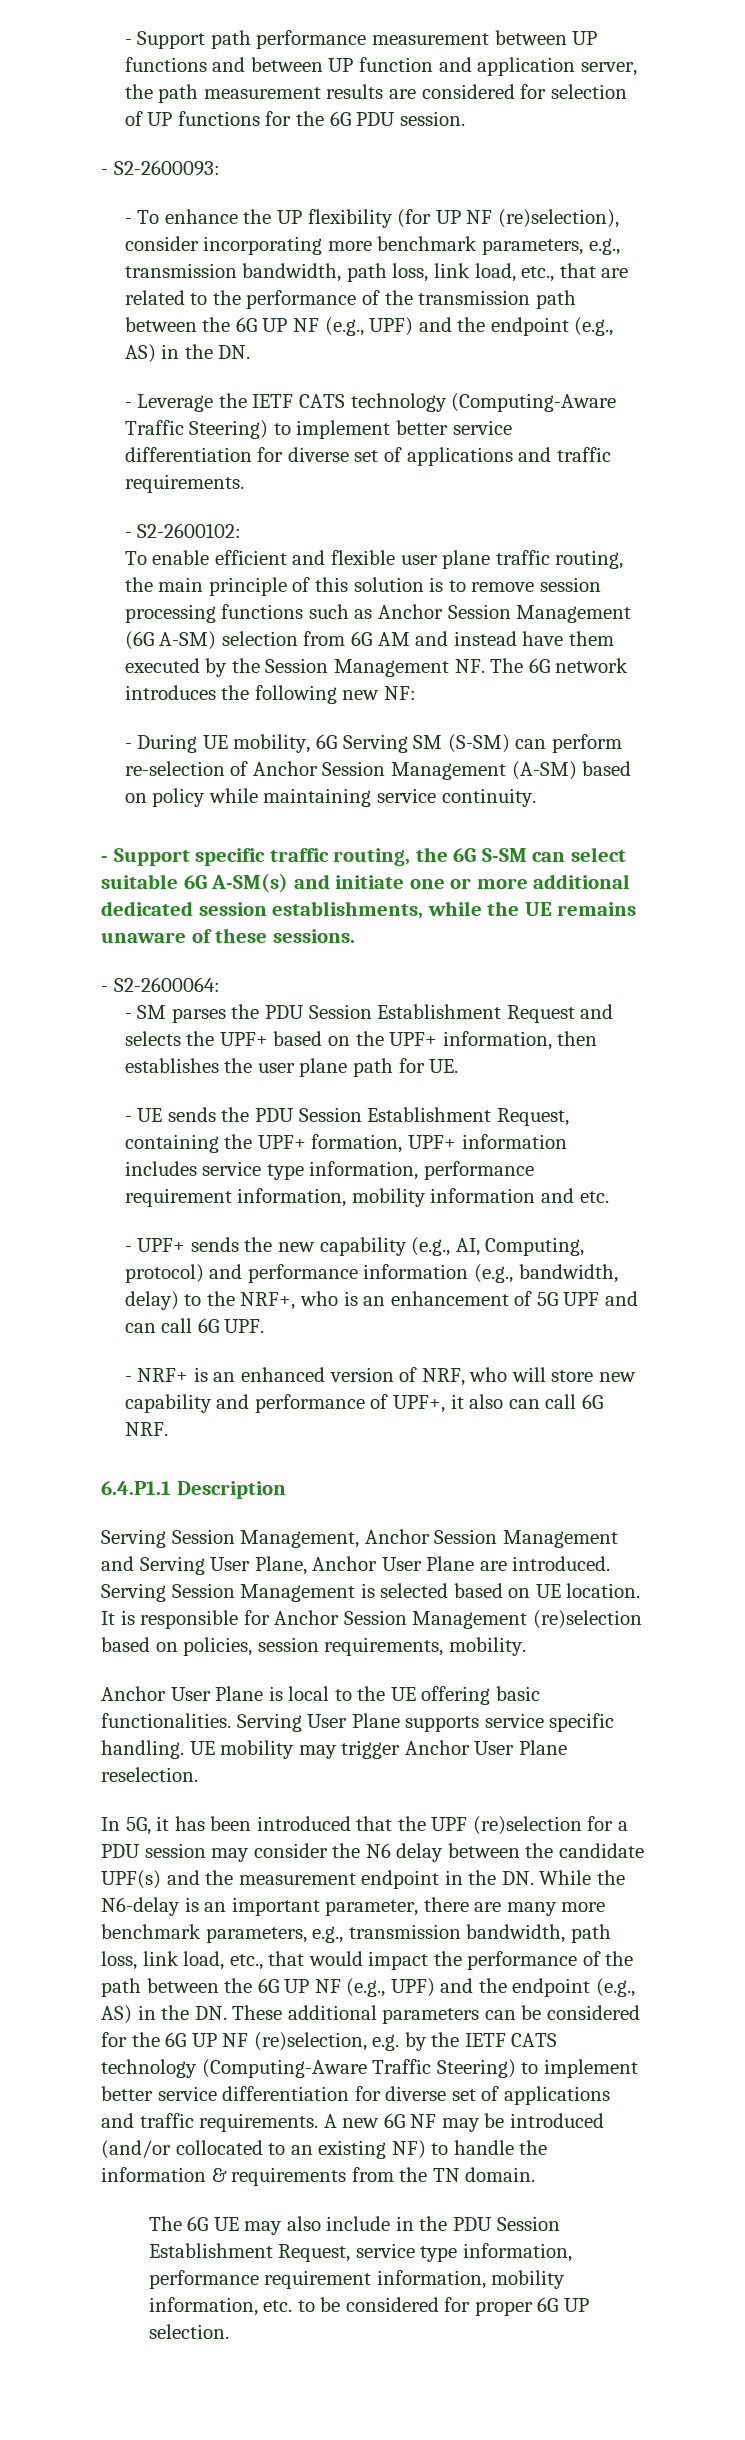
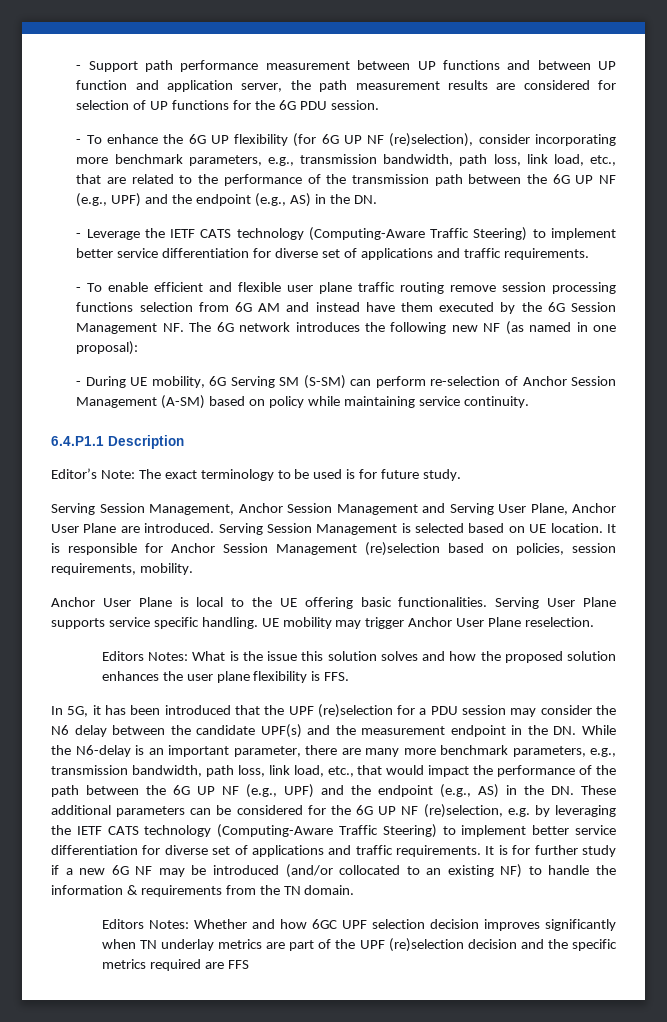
[101,160,220,176] // - S2-2600093: -> (379, 105) none
(272, 216) none -> [188,134,206,144] 6G
(432, 218) none -> [321,134,339,144] 6G
[137,523,242,538] S2-2600102: // -> (82, 289) none
[555,550,624,569] [124,577,601,596] [124,604,632,623] [124,631,217,650] routing, the main principle of this solution is to remove session processing functions such as Anchor Session Management (6G A-SM) -> [400,282,616,294] [76,302,134,312] routing remove session processing functions
(260, 665) none -> [547,302,565,312] 6G
[383,686,416,700] NF: -> [483,321,616,335] [76,341,139,355] NF (as named in one proposal):
[101,847,626,866] [101,873,631,893] [101,901,637,919] [101,928,355,943] [101,977,220,992] [124,1004,614,1023] [124,1031,598,1050] [124,1058,459,1077] [124,1107,569,1126] [124,1134,567,1153] [124,1161,534,1180] [124,1188,609,1207] [124,1237,585,1256] [124,1264,618,1283] [124,1291,638,1310] [124,1318,265,1333] [124,1367,636,1386] [124,1394,603,1413] [124,1422,168,1436] [101,1481,286,1499] - Support specific traffic routing, the 6G S-SM can select suitable 6G A-SM(s) and initiate one or more additional dedicated session establishments, while the UE remains unaware of these sessions. // - S2-2600064: // - SM parses the PDU Session Establishment Request and selects the UPF+ based on the UPF+ information, then establishes the user plane path for UE. // - UE sends the PDU Session Establishment Request, containing the UPF+ formation, UPF+ information includes service type information, performance requirement information, mobility information and etc. // - UPF+ sends the new capability (e.g., AI, Computing, protocol) and performance information (e.g., bandwidth, delay) to the NRF+, who is an enhancement of 5G UPF and can call 6G UPF. // - NRF+ is an enhanced version of NRF, who will store new capability and performance of UPF+, it also can call 6G NRF. // 6.4.P1.1 Description -> [51,435,184,449] [51,468,462,481] 6.4.P1.1 Description // Editor’s Note: The exact terminology to be used is for future study.
(198, 1774) none -> [101,651,616,663] [101,671,350,683] // Editors Notes: What is the issue this solution solves and how the proposed solution enhances the user plane flexibility is FFS.
(427, 2041) none -> [554,805,616,817] leveraging
[323,2114,337,2128] A -> [485,845,616,857] [51,865,73,875] It is for further study if a
[148,2216,560,2235] [148,2243,572,2262] [148,2270,566,2289] [148,2297,589,2316] [148,2324,229,2339] The 6G UE may also include in the PDU Session Establishment Request, service type information, performance requirement information, mobility information, etc. to be considered for proper 6G UP selection. -> [101,919,617,931] [101,938,618,952] [101,959,249,971] Editors Notes: Whether and how 6GC UPF selection decision improves significantly when TN underlay metrics are part of the UPF (re)selection decision and the specific metrics required are FFS

